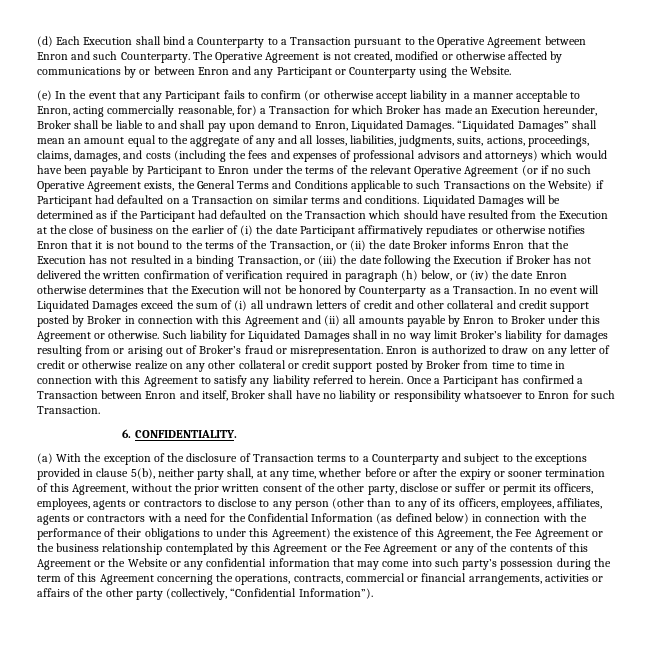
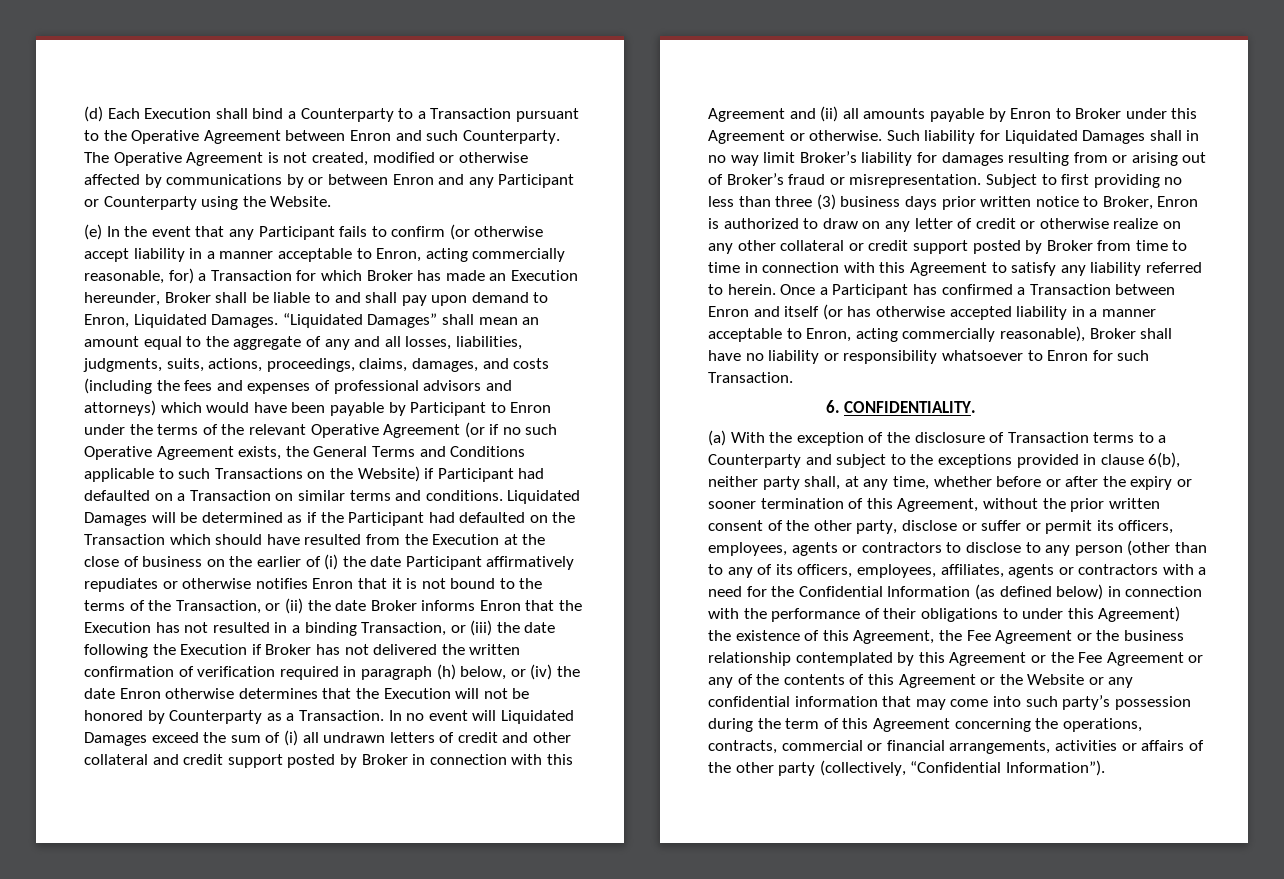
(384, 351) none -> [985,174,1183,188] [708,194,1153,210] Subject to first providing no less than three (3) business days prior written notice to Broker,
[201,390,228,401] itself, -> [784,304,1156,320] [708,326,1085,342] itself (or has otherwise accepted liability in a manner acceptable to Enron, acting commercially reasonable),
[130,468,155,479] 5(b), -> [1148,452,1181,468] 6(b),

